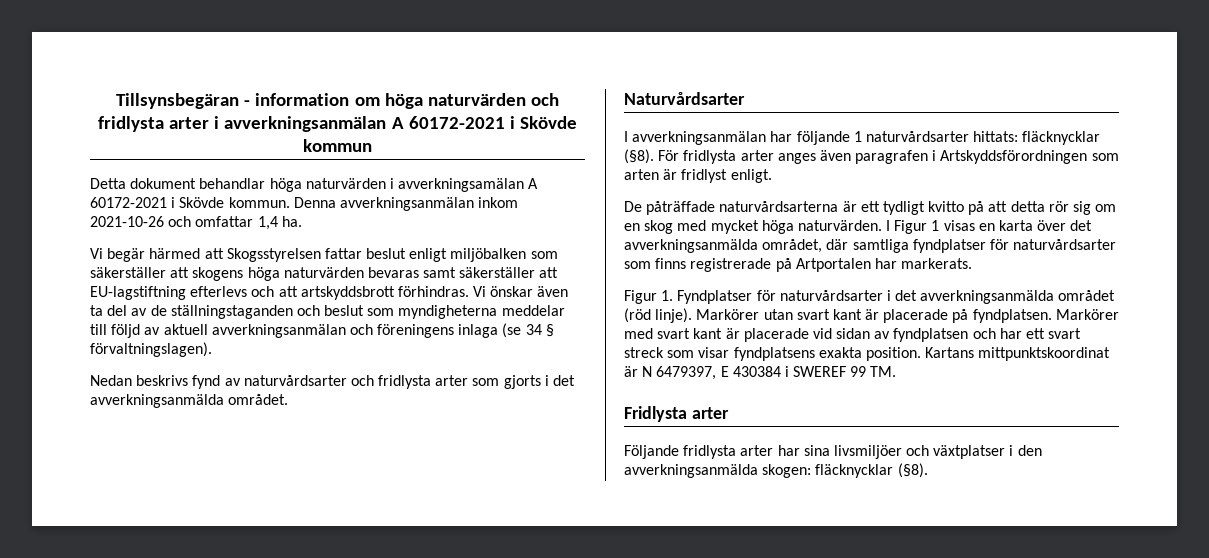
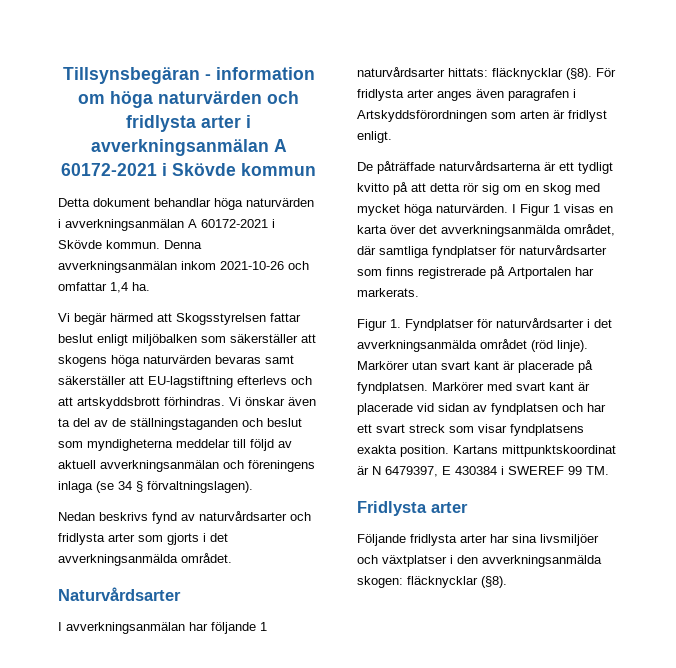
[398,178,525,192] avverkningsamälan -> [65,219,184,231] avverkningsanmälan

